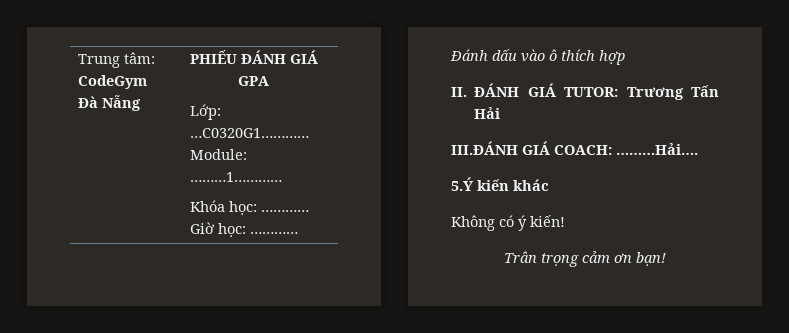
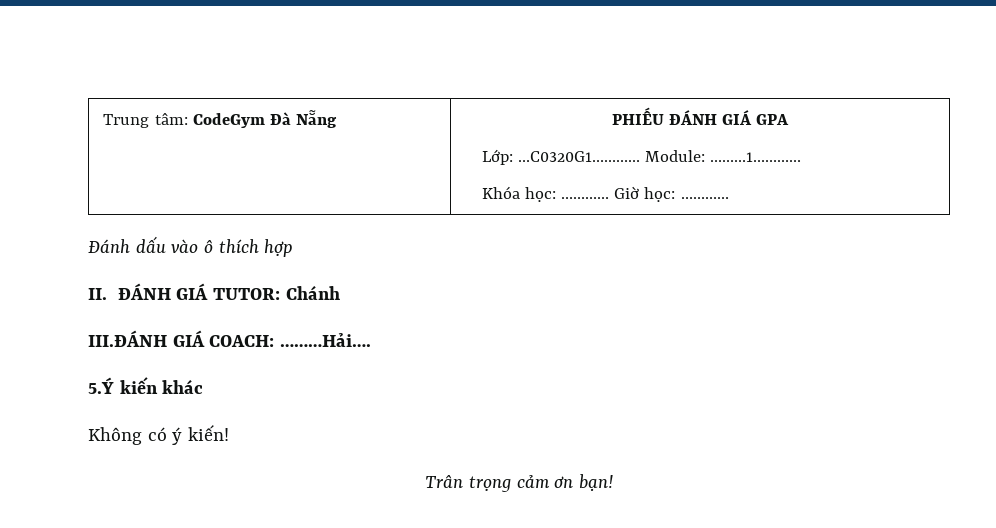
[626,85,719,100] [474,107,501,119] Trương Tấn Hải -> [285,285,340,300] Chánh

